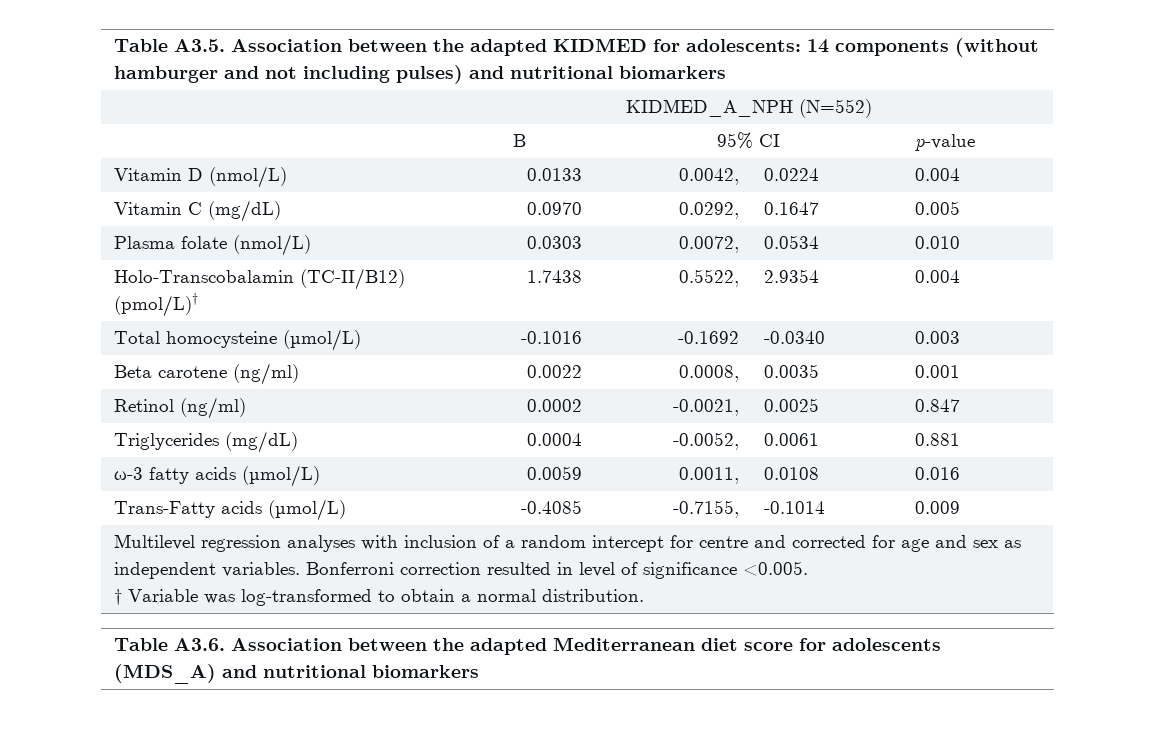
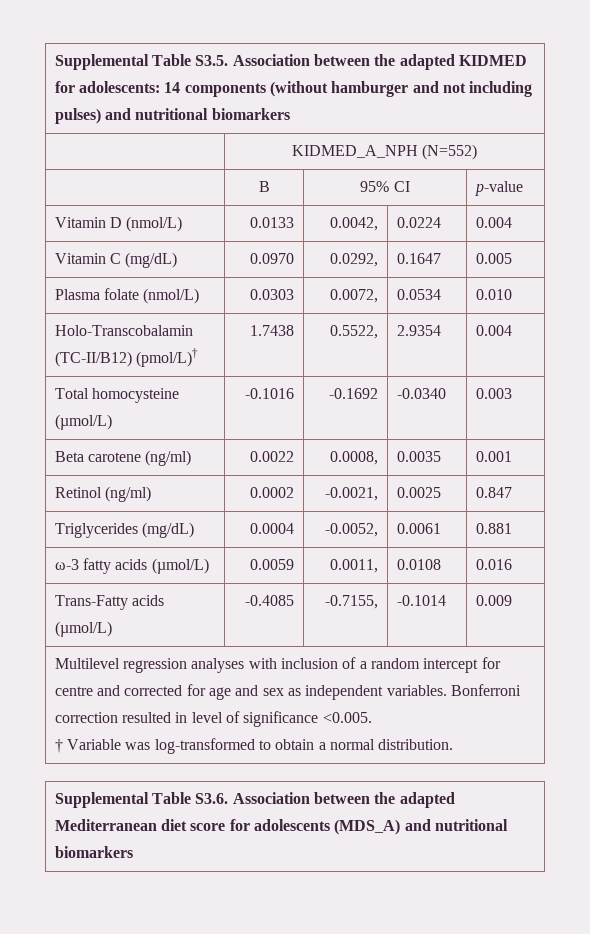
[114,39,226,52] Table A3.5. -> [54,54,229,70] Supplemental Table S3.5.
[114,638,226,651] Table A3.6. -> [54,792,229,808] Supplemental Table S3.6.

